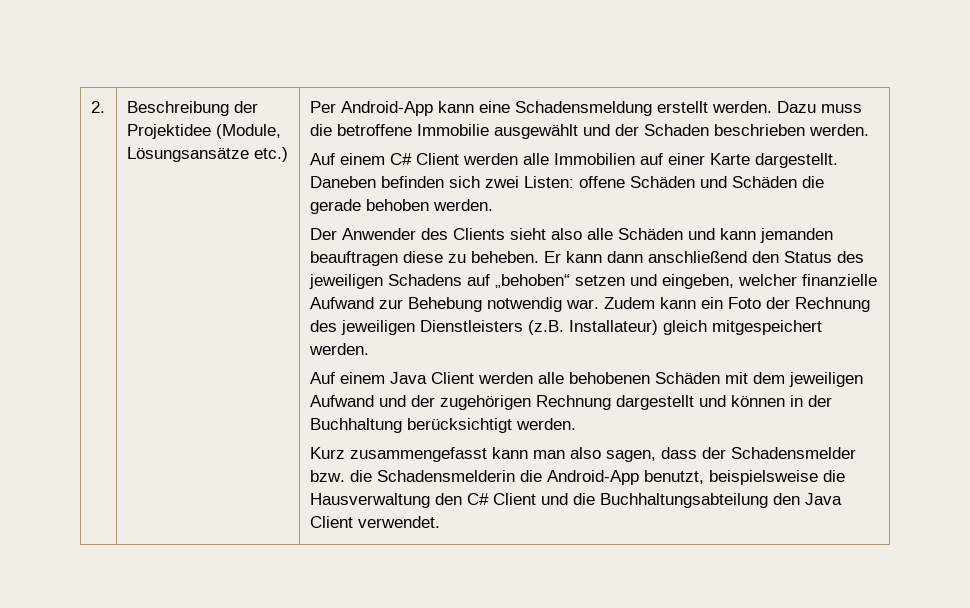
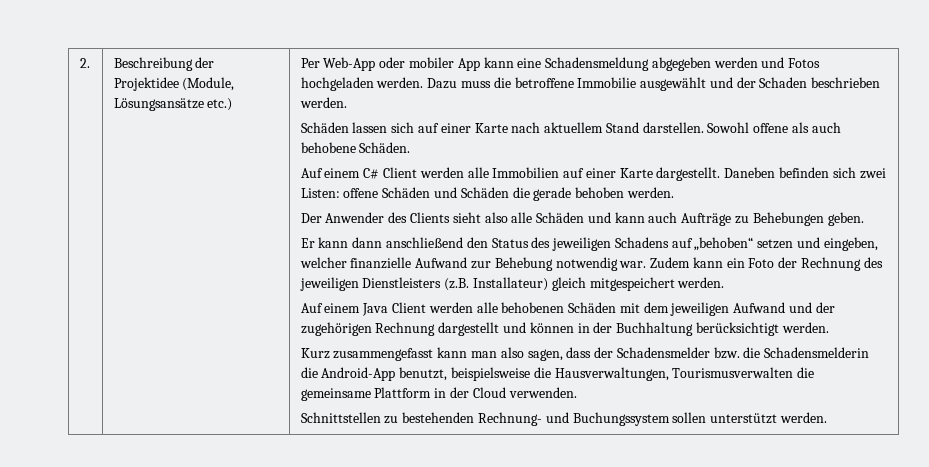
[340,101,708,116] Android-App kann eine Schadensmeldung erstellt -> [323,57,821,71] [300,77,374,91] Web-App oder mobiler App kann eine Schadensmeldung abgegeben werden und Fotos hochgeladen
(869, 130) none -> [300,122,841,133] [300,142,411,153] // Schäden lassen sich auf einer Karte nach aktuellem Stand darstellen. Sowohl offene als auch behobene Schäden.
[759,228,833,243] [309,251,539,266] jemanden beauftragen diese zu beheben. -> [648,212,864,226] auch Aufträge zu Behebungen geben. //
[309,493,842,508] [309,516,440,528] Hausverwaltung den C# Client und die Buchhaltungsabteilung den Java Client verwendet. -> [554,367,815,381] [300,387,577,401] [300,412,827,426] Hausverwaltungen, Tourismusverwalten die gemeinsame Plattform in der Cloud verwenden. // Schnittstellen zu bestehenden Rechnung- und Buchungssystem sollen unterstützt werden.

